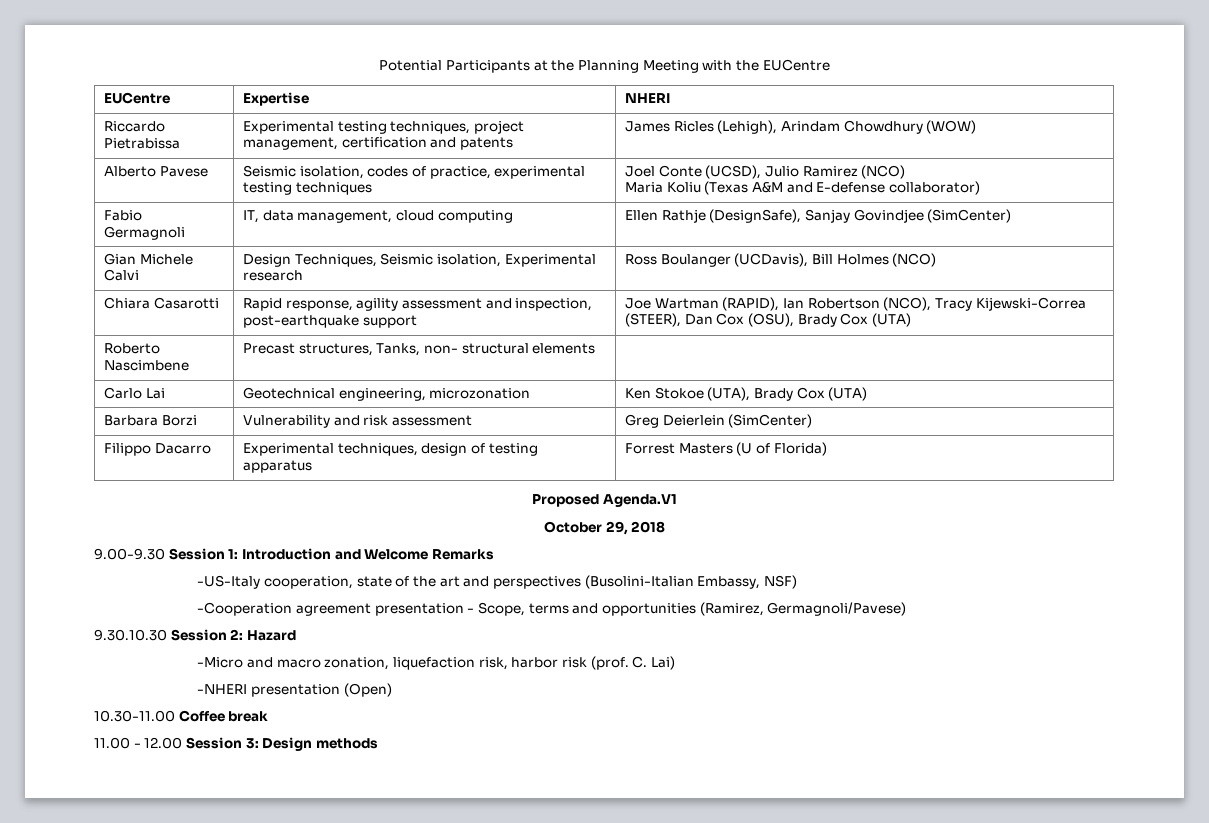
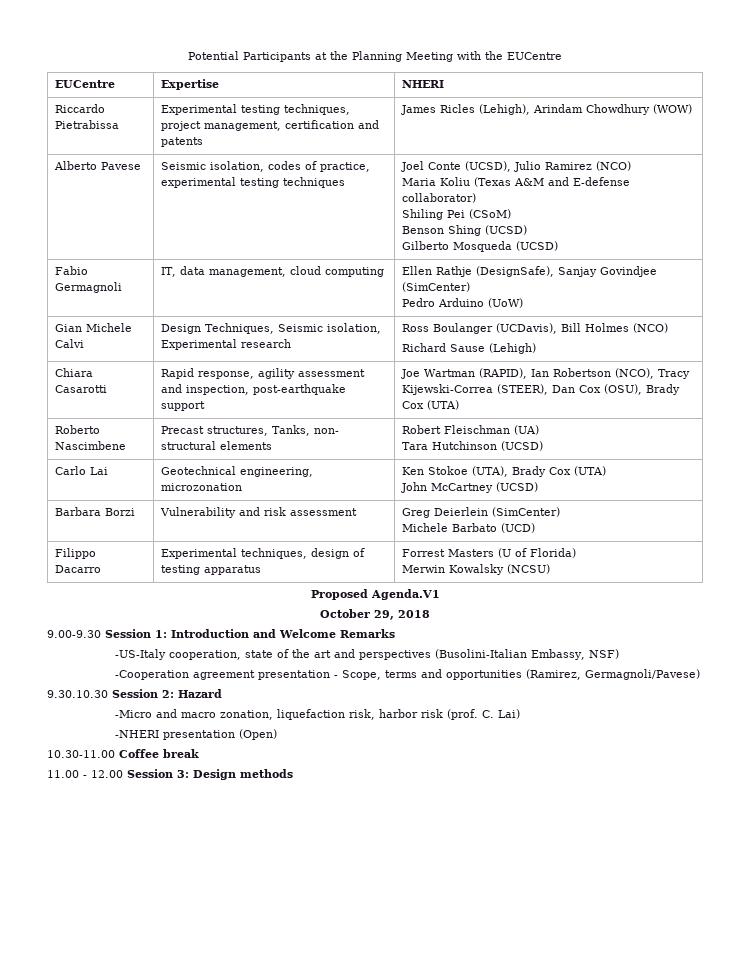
(980, 188) none -> [402,209,512,220] [402,225,528,236] [402,241,559,252] // Shiling Pei (CSoM) // Benson Shing (UCSD) // Gilberto Mosqueda (UCSD)
(1012, 216) none -> [402,298,524,308] // Pedro Arduino (UoW)
(937, 260) none -> [402,343,537,354] // Richard Sause (Lehigh)
(596, 348) none -> [402,425,540,435] [402,441,544,451] Robert Fleischman (UA) // Tara Hutchinson (UCSD)
(868, 394) none -> [401,482,539,493] // John McCartney (UCSD)
(813, 421) none -> [402,523,536,533] // Michele Barbato (UCD)
(827, 449) none -> [402,564,551,575] // Merwin Kowalsky (NCSU)

